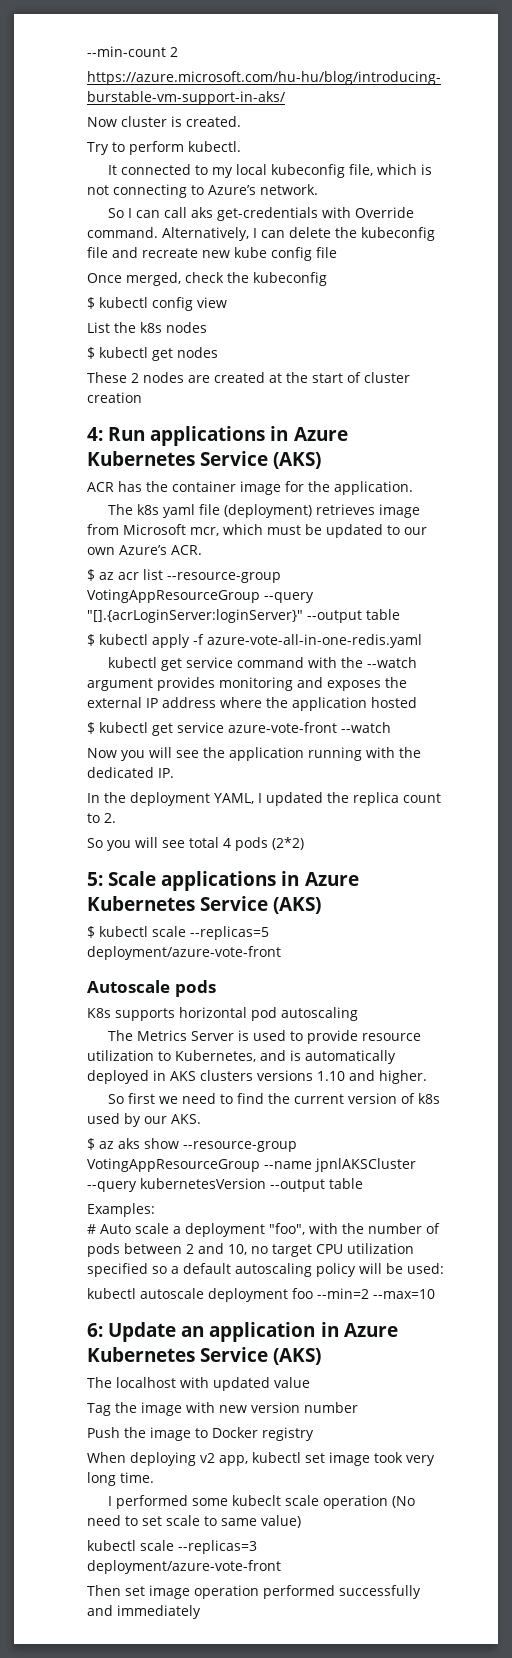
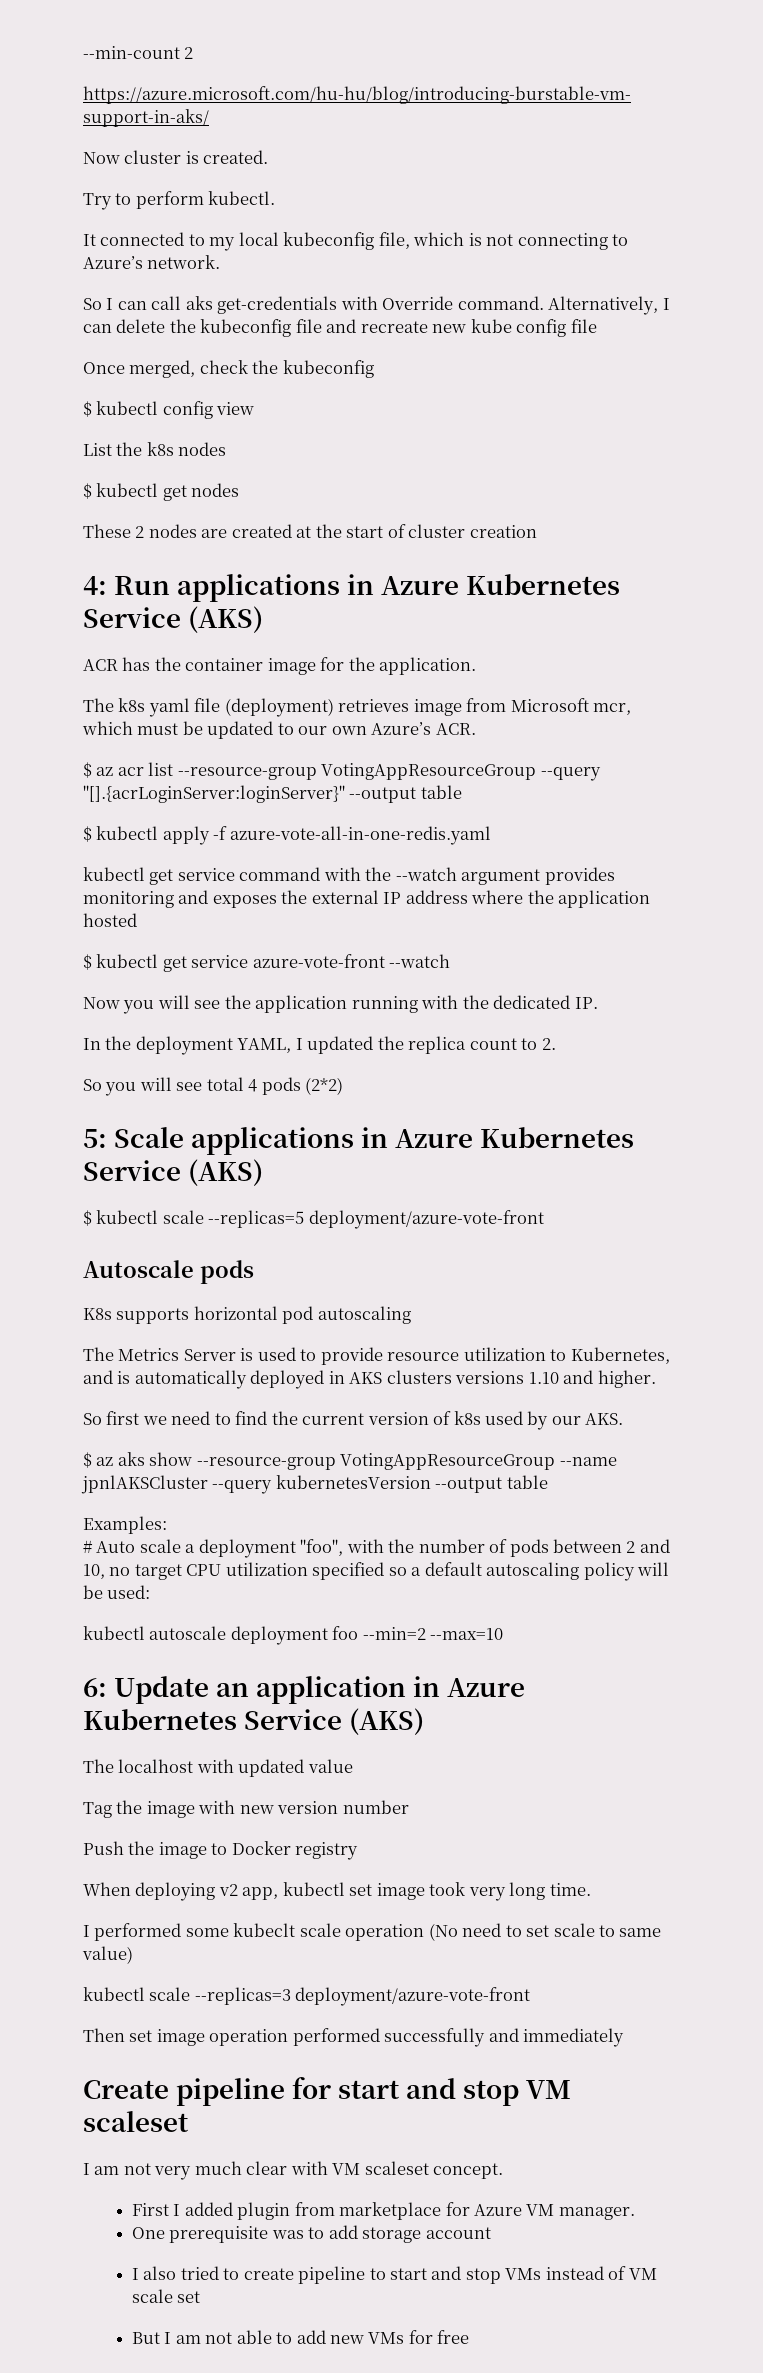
(201, 1612) none -> [83,2077,572,2106] [83,2111,189,2132] [83,2161,504,2180] [131,2202,635,2220] [131,2225,491,2243] [131,2266,657,2284] [131,2289,201,2303] [131,2330,470,2344] // Create pipeline for start and stop VM scaleset // I am not very much clear with VM scaleset concept. // First I added plugin from marketplace for Azure VM manager. // One prerequisite was to add storage account // I also tried to create pipeline to start and stop VMs instead of VM scale set // But I am not able to add new VMs for free

